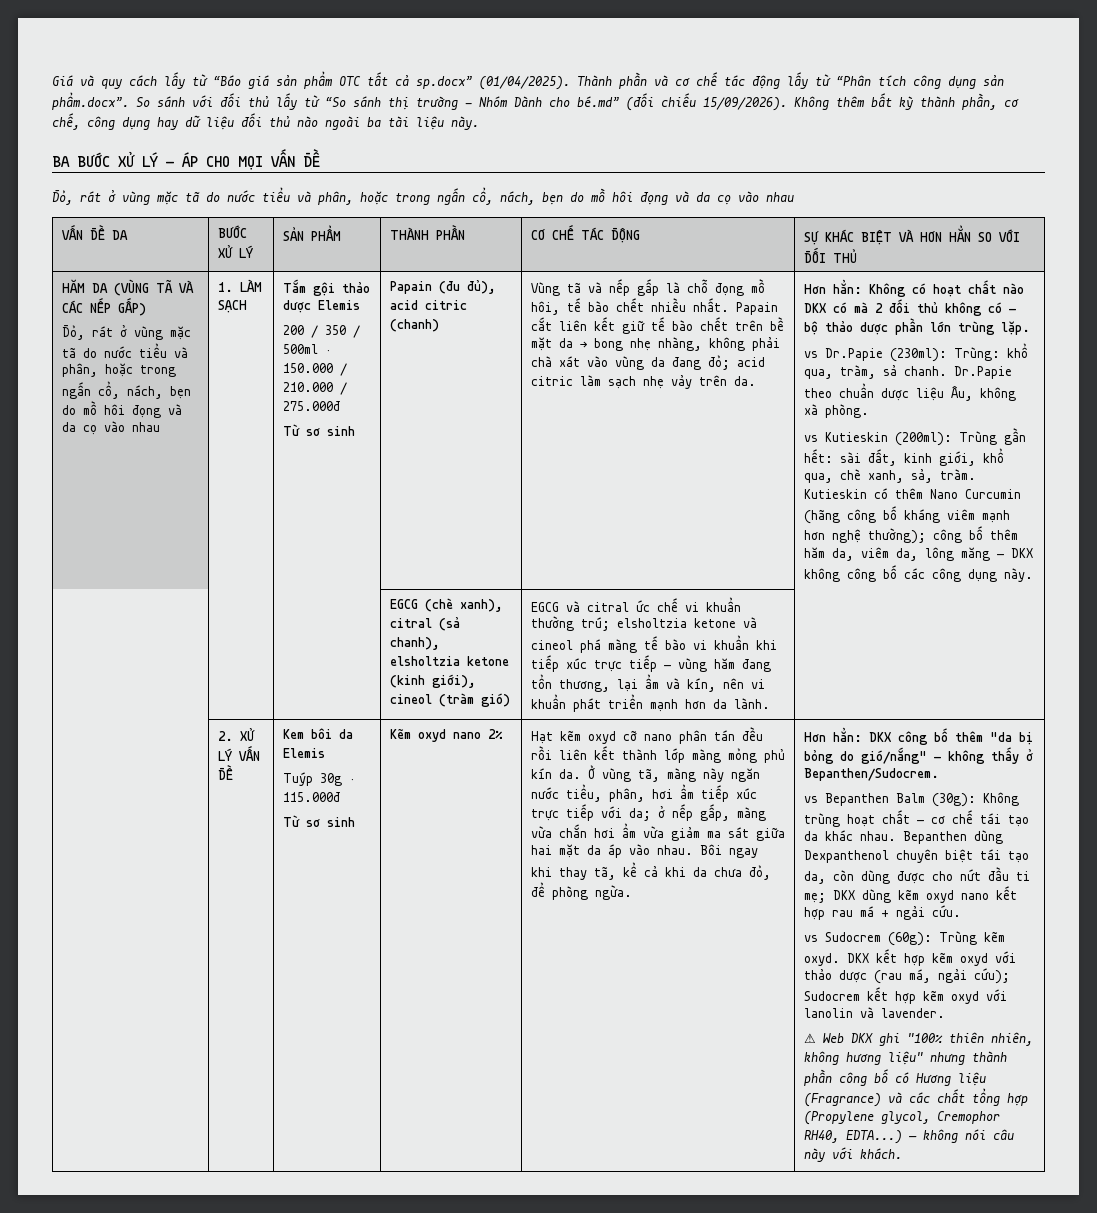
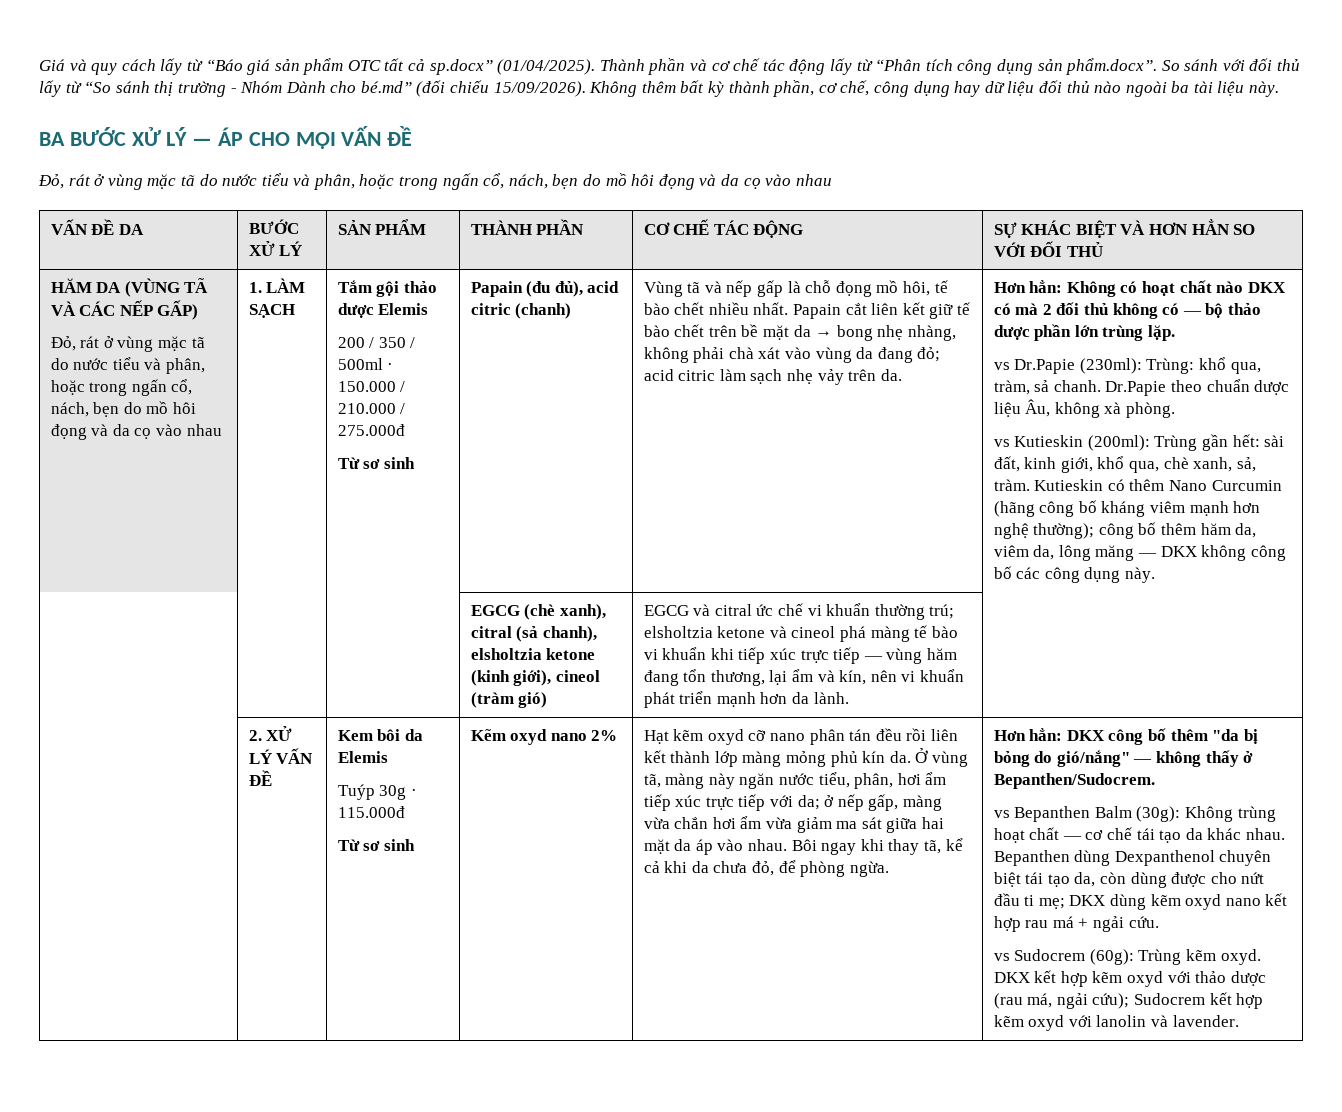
[803,1032,1033,1046] [803,1051,1007,1065] [803,1069,986,1086] [803,1088,1028,1107] [803,1111,1000,1125] [803,1129,1014,1144] [803,1147,902,1162] // ⚠ Web DKX ghi "100% thiên nhiên, không hương liệu" nhưng thành phần công bố có Hương liệu (Fragrance) và các chất tổng hợp (Propylene glycol, Cremophor RH40, EDTA...) — không nói câu này với khách. -> (1239, 1021) none

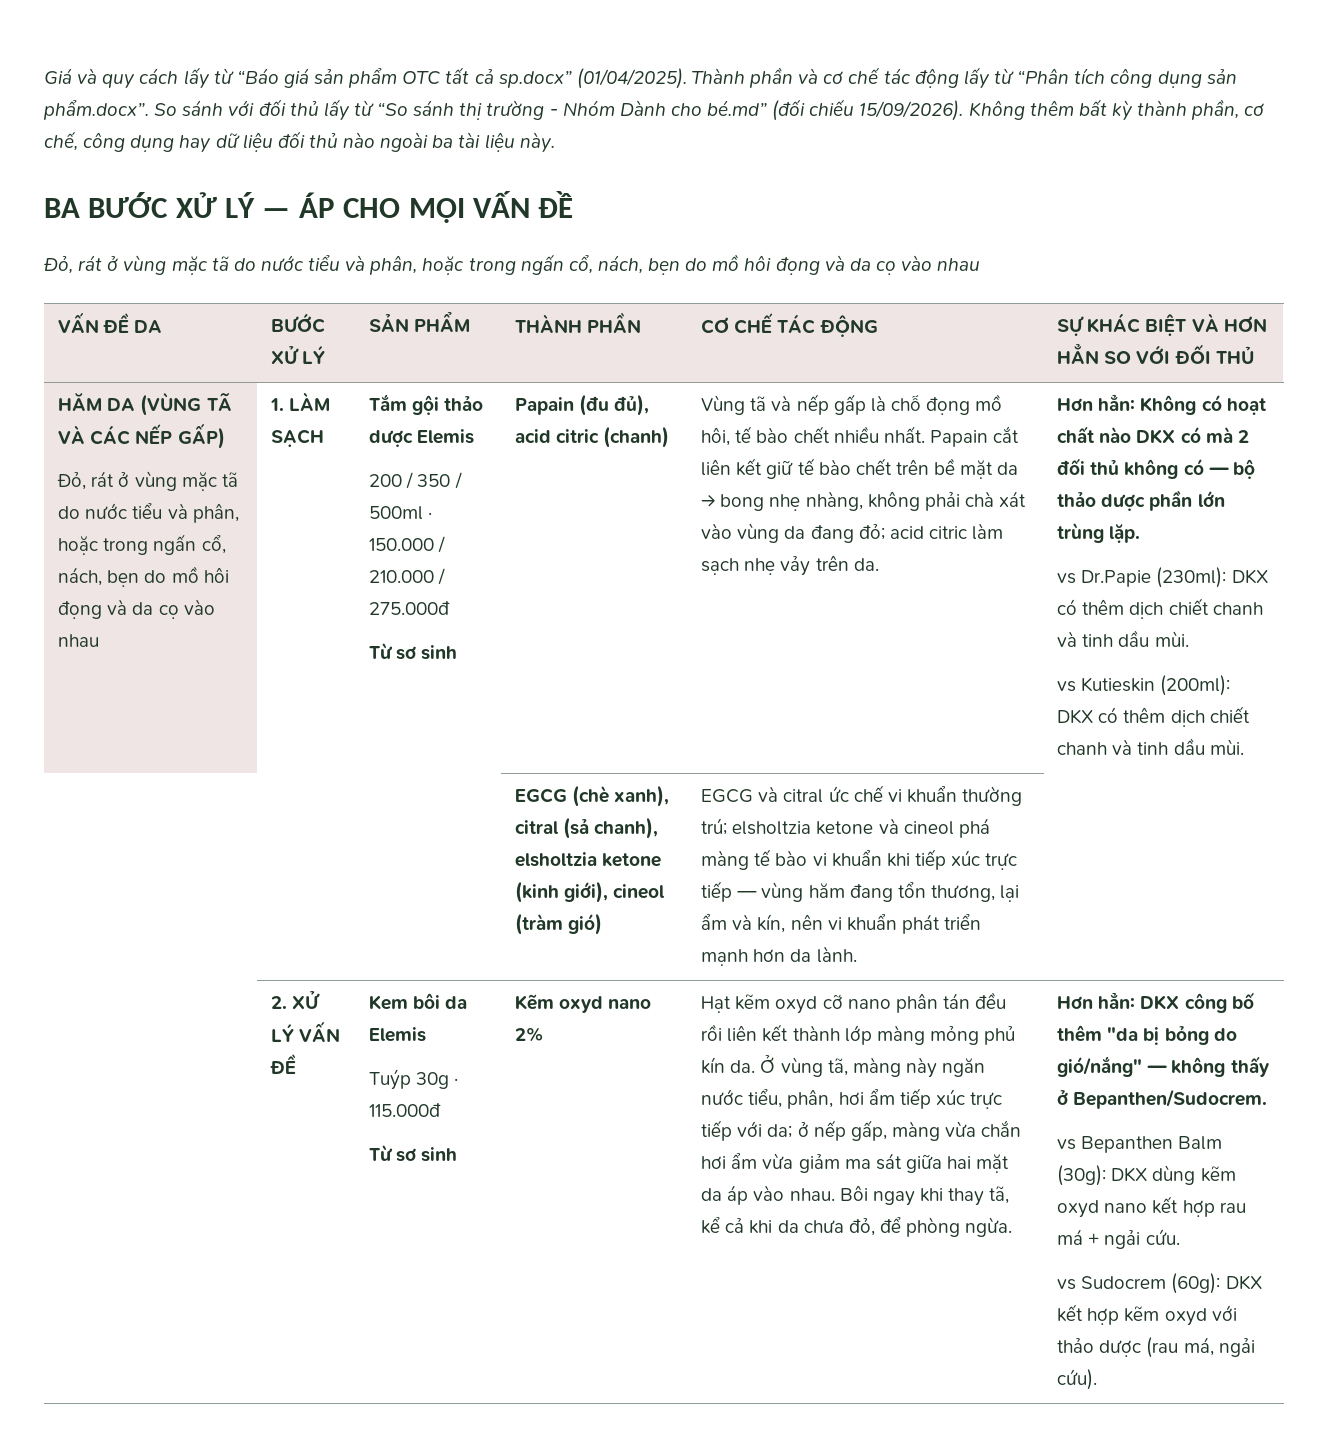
[1146,357,1261,374] [993,379,1290,396] [993,399,1176,418] [993,434,1285,451] [993,456,1256,473] [993,479,1282,491] [993,500,1261,517] [993,522,1257,539] [993,545,1286,561] [993,566,1156,583] Trùng: khổ qua, tràm, sả chanh. Dr.Papie theo chuẩn dược liệu Âu, không xà phòng. // vs Kutieskin (200ml): Trùng gần hết: sài đất, kinh giới, khổ qua, chè xanh, sả, tràm. Kutieskin có thêm Nano Curcumin (hãng công bố kháng viêm mạnh hơn nghệ thường); công bố thêm hăm da, viêm da, lông măng — DKX không công bố các công dụng này. -> [1231,569,1268,584] [1057,598,1263,619] [1057,630,1189,647] [1057,675,1231,696] [1057,706,1250,727] [1057,738,1244,755] DKX có thêm dịch chiết chanh và tinh dầu mùi. // vs Kutieskin (200ml): DKX có thêm dịch chiết chanh và tinh dầu mùi.
[1185,806,1276,822] [993,827,1285,843] [993,850,1272,866] [993,872,1265,888] [993,893,1065,909] Không trùng hoạt chất — cơ chế tái tạo da khác nhau. Bepanthen dùng Dexpanthenol chuyên biệt tái tạo da, còn dùng được cho nứt đầu ti mẹ; -> (1107, 1175) none
[1138,949,1261,965] Trùng kẽm oxyd. -> (1221, 1283) none
[1092,992,1264,1009] [993,1015,1239,1031] cứu); Sudocrem kết hợp kẽm oxyd với lanolin và lavender. -> [1057,1369,1098,1390] cứu).

